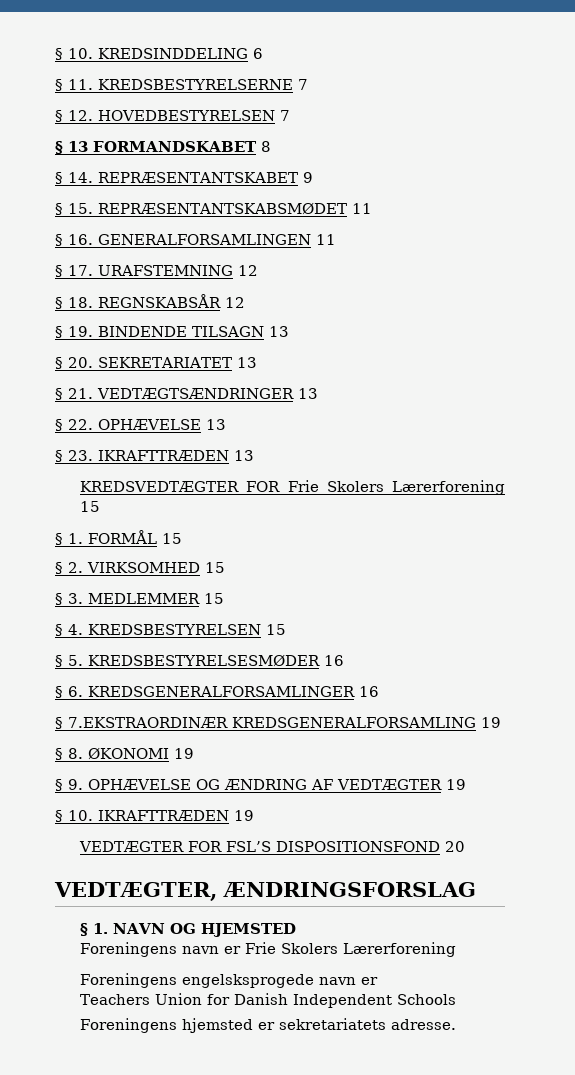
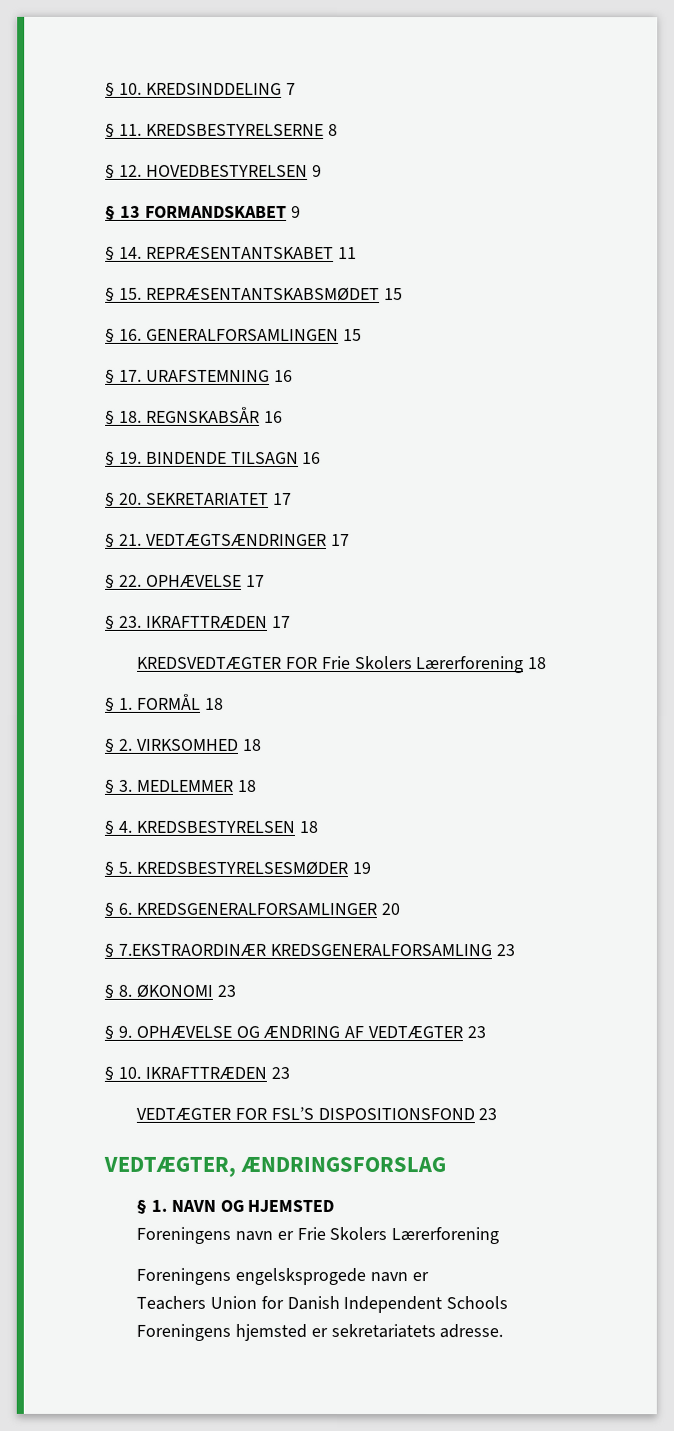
[253,48,263,59] 6 -> [285,82,296,95] 7
[298,79,308,90] 7 -> [327,123,338,137] 8
[280,110,290,121] 7 -> [311,164,322,177] 9
[261,141,271,152] 8 -> [290,205,301,218] 9
[303,172,313,183] 9 -> [337,247,357,260] 11
[352,203,372,214] 11 -> [383,288,403,301] 15
[316,234,336,245] 11 -> [342,329,362,342] 15
[238,265,258,276] 12 -> [273,369,293,382] 16
[225,297,245,308] 12 -> [263,410,283,423] 16
[269,326,289,337] 13 -> [302,451,322,464] 16
[237,357,257,368] 13 -> [272,492,292,505] 17
[298,388,318,399] 13 -> [330,533,350,547] 17
[206,419,226,430] 13 -> [245,574,265,587] 17
[234,450,254,461] 13 -> [271,615,291,628] 17
[80,501,101,512] 15 -> [528,657,548,670] 18
[162,533,182,544] 15 -> [204,697,224,710] 18
[205,562,225,573] 15 -> [241,738,261,751] 18
[204,593,224,604] 15 -> [236,779,256,792] 18
[266,624,286,635] 15 -> [298,820,318,833] 18
[324,655,344,666] 16 -> [351,862,371,875] 19
[359,686,379,697] 16 -> [380,903,400,916] 20
[481,717,501,728] 19 -> [495,944,515,957] 23
[174,748,194,759] 19 -> [216,984,236,997] 23
[446,779,466,790] 19 -> [467,1026,487,1039] 23
[234,810,254,821] 19 -> [270,1066,290,1079] 23
[445,841,466,852] 20 -> [478,1108,498,1121] 23

